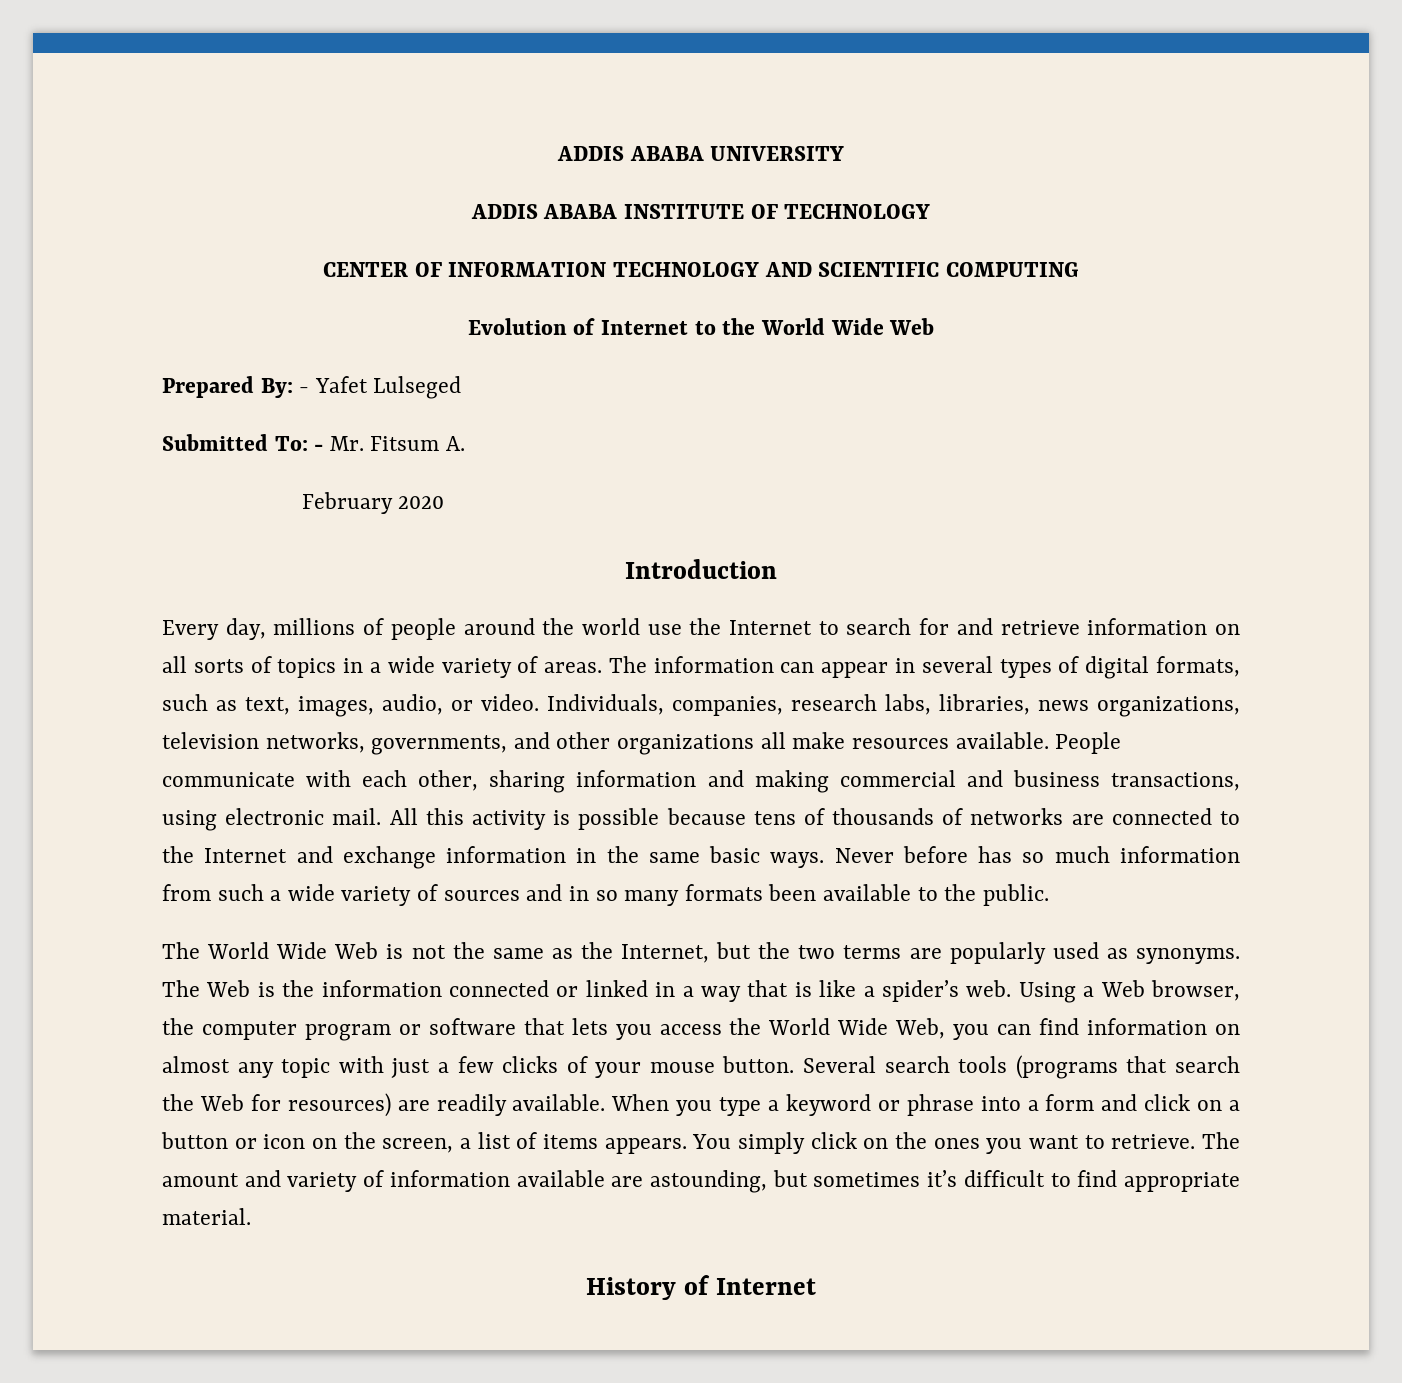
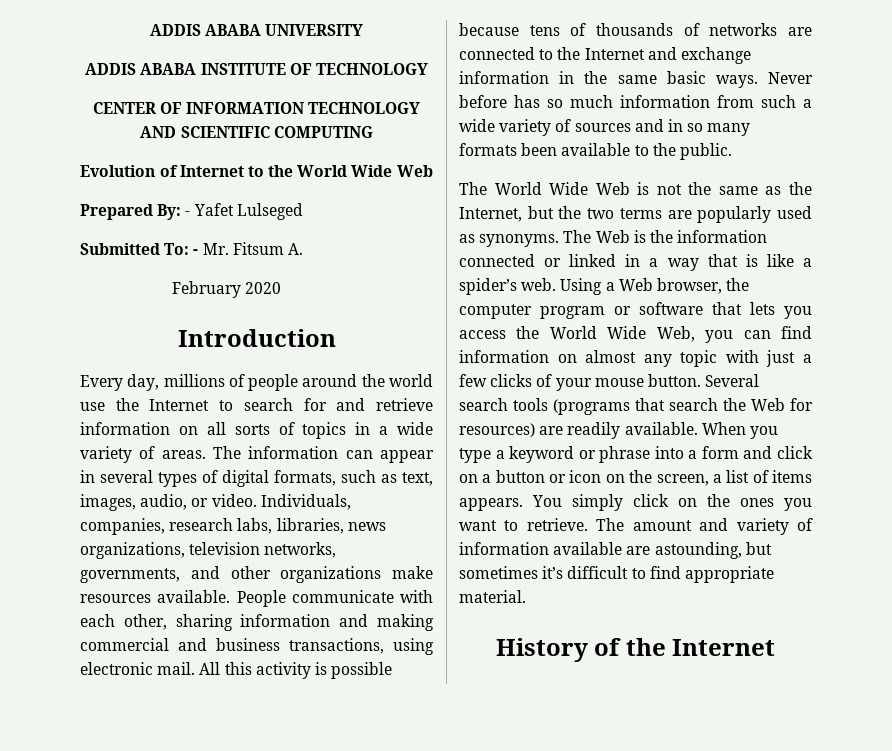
[760,732,786,749] all -> (382, 574) none
(711, 1285) none -> [625,638,666,656] the

